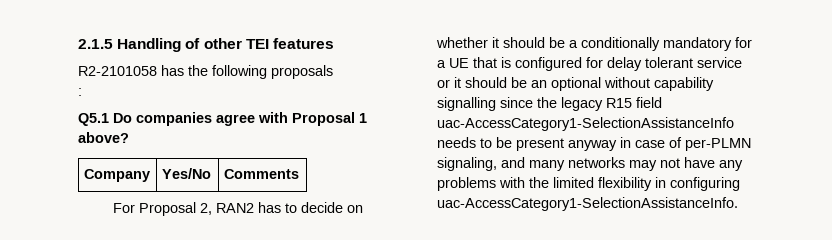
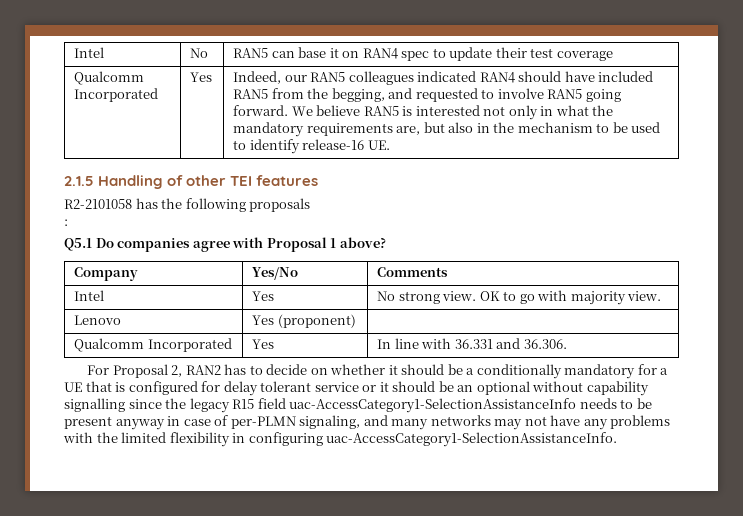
(78, 44) none -> [74,47,105,58] [190,48,209,58] [233,47,613,61] [74,71,145,85] [74,88,159,102] [190,72,213,82] [233,71,654,85] [233,88,621,102] [233,105,614,120] [233,122,661,137] [233,139,390,154] Intel | No | RAN5 can base it on RAN4 spec to update their test coverage // Qualcomm Incorporated | Yes | Indeed, our RAN5 colleagues indicated RAN4 should have included RAN5 from the begging, and requested to involve RAN5 going forward. We believe RAN5 is interested not only in what the mandatory requirements are, but also in the mechanism to be used to identify release-16 UE. //
(299, 174) none -> [74,290,105,301] [252,291,275,301] [377,290,662,305] [74,315,122,325] [252,314,356,328] [74,338,232,352] [252,339,275,349] [377,338,567,349] // Intel | Yes | No strong view. OK to go with majority view. // Lenovo | Yes (proponent) | // Qualcomm Incorporated | Yes | In line with 36.331 and 36.306.

